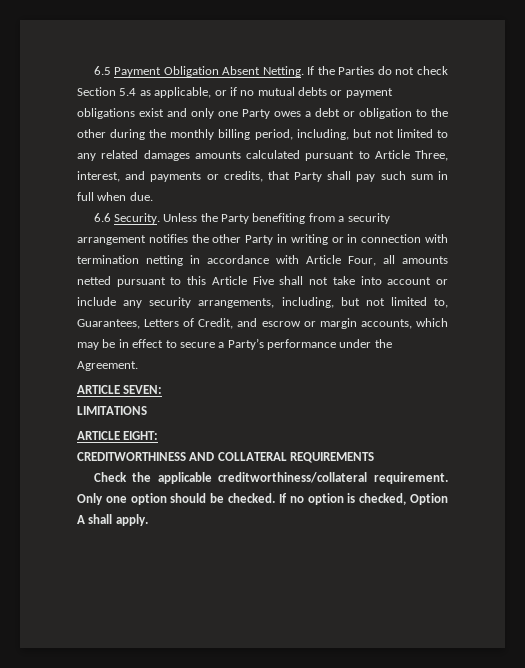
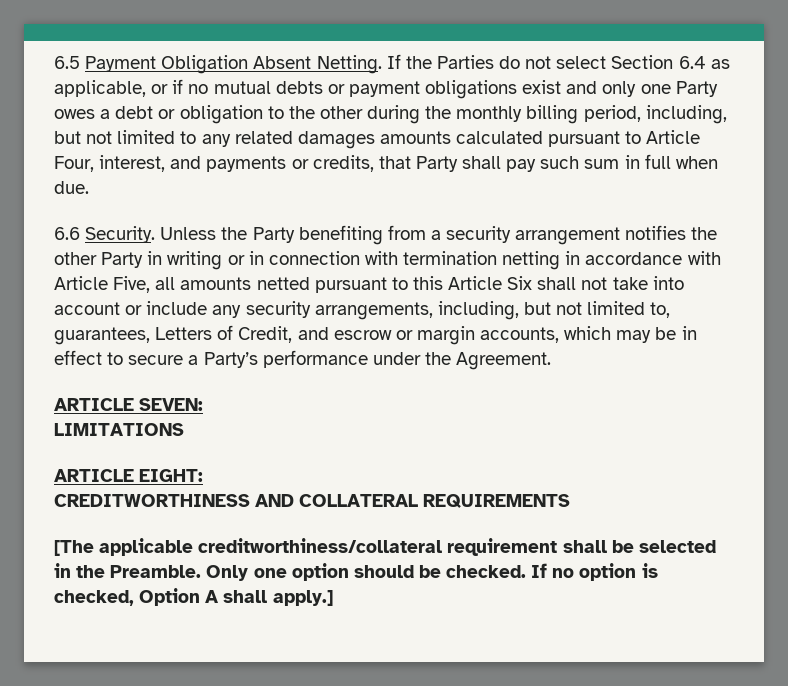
[416,66,448,75] [77,87,137,96] check Section 5.4 -> [556,55,706,69] select Section 6.4
[415,150,448,161] Three, -> [54,156,94,172] Four,
[348,256,376,266] Four, -> [113,276,151,293] Five,
[252,276,274,285] Five -> [507,276,533,290] Six
[77,319,140,329] Guarantees, -> [54,327,150,345] guarantees,
[93,472,448,484] Check the applicable creditworthiness/collateral requirement. -> [54,538,716,556] [54,563,202,578] [The applicable creditworthiness/collateral requirement shall be selected in the Preamble.
[115,514,148,526] apply. -> [272,590,333,606] apply.]

